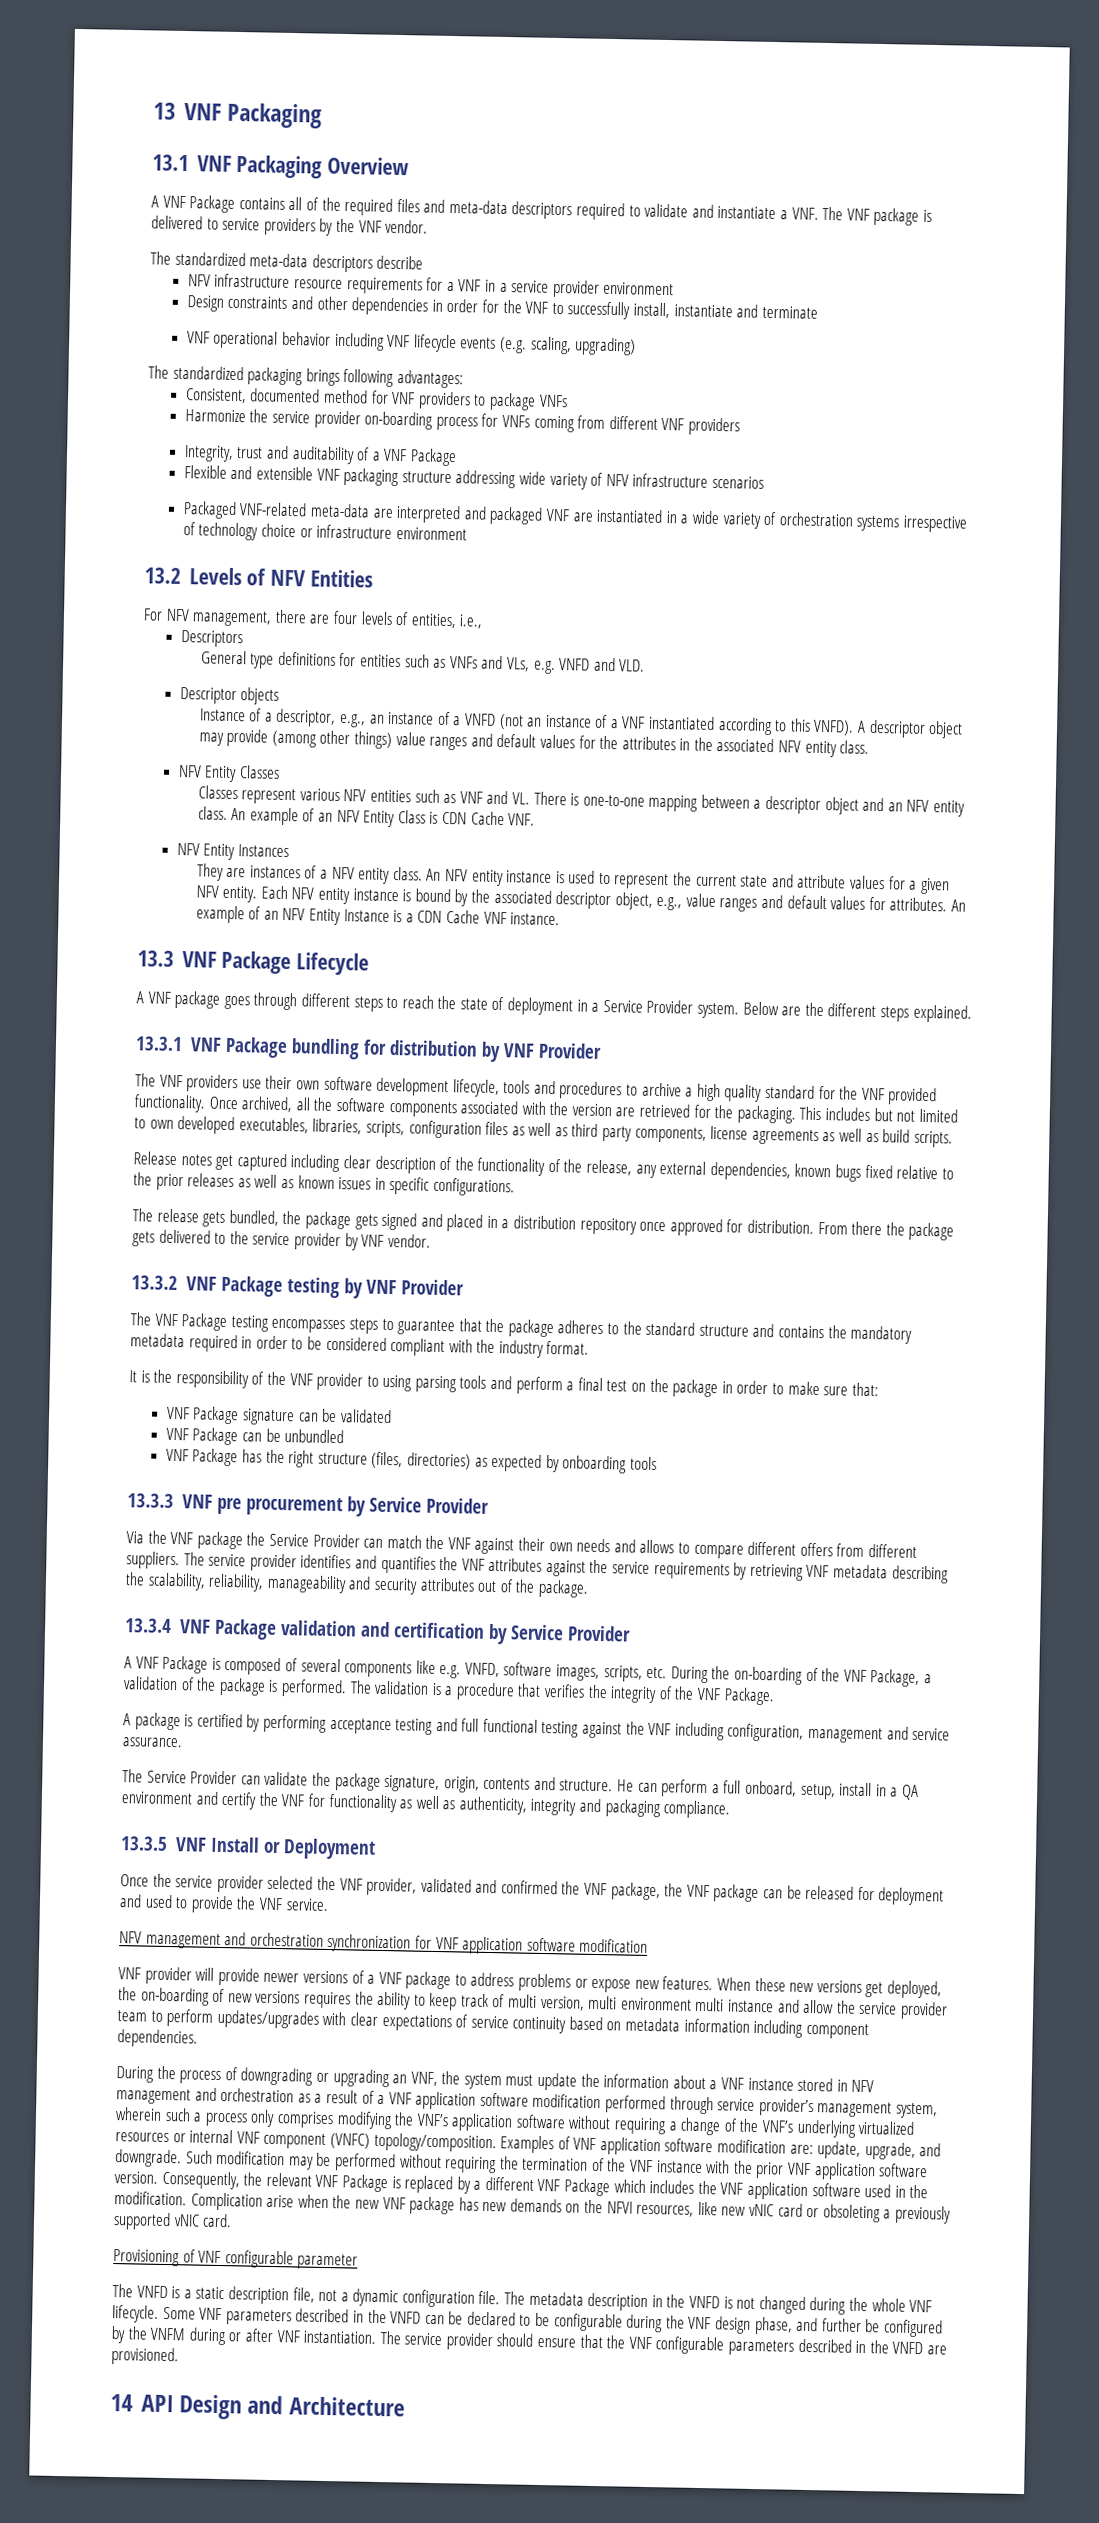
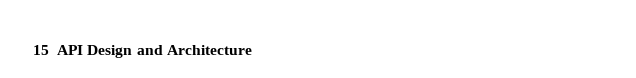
[153,102,322,129] [152,154,410,179] [151,195,932,226] [151,215,429,236] [150,251,424,273] [187,273,675,298] [186,295,818,320] [186,330,637,356] [148,365,464,389] [184,388,568,411] [184,409,740,436] [183,445,458,467] [183,465,764,490] [182,501,967,533] [182,522,467,541] [144,567,373,588] [143,608,484,629] [180,630,243,648] [200,650,646,674] [179,686,280,705] [199,708,964,739] [198,728,870,758] [177,764,281,783] [197,785,965,817] [197,806,536,828] [176,842,290,861] [196,863,950,895] [195,885,966,912] [195,905,561,926] [137,950,370,976] [136,990,972,1023] [135,1036,603,1063] [135,1073,938,1106] [134,1094,958,1124] [134,1116,953,1148] [133,1151,954,1182] [133,1172,515,1197] [132,1208,955,1241] [132,1229,431,1251] [131,1275,465,1299] [130,1312,913,1344] [130,1333,590,1358] [129,1369,879,1398] [165,1406,392,1426] [165,1427,345,1446] [165,1448,657,1474] [127,1493,490,1517] [126,1530,917,1559] [126,1551,949,1584] [125,1572,589,1598] [125,1618,632,1645] [124,1655,932,1687] [123,1676,775,1706] [123,1712,951,1744] [122,1737,183,1748] [122,1769,919,1800] [121,1791,731,1819] [120,1836,376,1860] [120,1873,945,1906] [119,1894,329,1914] [119,1931,649,1955] [118,1966,942,1999] [118,1987,948,2020] [117,2008,869,2040] [117,2029,198,2048] [116,2065,875,2093] [116,2087,939,2119] [115,2107,915,2138] [115,2129,942,2160] [115,2149,929,2181] [114,2170,929,2201] [114,2191,951,2224] [113,2212,233,2231] [113,2249,359,2270] [112,2284,933,2315] [112,2305,943,2338] [111,2326,947,2356] [111,2347,179,2366] [110,2394,133,2412] 13 VNF Packaging // 13.1 VNF Packaging Overview // A VNF Package contains all of the required files and meta-data descriptors required to validate and instantiate a VNF. The VNF package is delivered to service providers by the VNF vendor. // The standardized meta-data descriptors describe // NFV infrastructure resource requirements for a VNF in a service provider environment // Design constraints and other dependencies in order for the VNF to successfully install, instantiate and terminate // VNF operational behavior including VNF lifecycle events (e.g. scaling, upgrading) // The standardized packaging brings following advantages: // Consistent, documented method for VNF providers to package VNFs // Harmonize the service provider on-boarding process for VNFs coming from different VNF providers // Integrity, trust and auditability of a VNF Package // Flexible and extensible VNF packaging structure addressing wide variety of NFV infrastructure scenarios // Packaged VNF-related meta-data are interpreted and packaged VNF are instantiated in a wide variety of orchestration systems irrespective of technology choice or infrastructure environment // 13.2 Levels of NFV Entities // For NFV management, there are four levels of entities, i.e., // Descriptors // General type definitions for entities such as VNFs and VLs, e.g. VNFD and VLD. // Descriptor objects // Instance of a descriptor, e.g., an instance of a VNFD (not an instance of a VNF instantiated according to this VNFD). A descriptor object may provide (among other things) value ranges and default values for the attributes in the associated NFV entity class. // NFV Entity Classes // Classes represent various NFV entities such as VNF and VL. There is one-to-one mapping between a descriptor object and an NFV entity class. An example of an NFV Entity Class is CDN Cache VNF. // NFV Entity Instances // They are instances of a NFV entity class. An NFV entity instance is used to represent the current state and attribute values for a given NFV entity. Each NFV entity instance is bound by the associated descriptor object, e.g., value ranges and default values for attributes. An example of an NFV Entity Instance is a CDN Cache VNF instance. // 13.3 VNF Package Lifecycle // A VNF package goes through different steps to reach the state of deployment in a Service Provider system. Below are the different steps explained. // 13.3.1 VNF Package bundling for distribution by VNF Provider // The VNF providers use their own software development lifecycle, tools and procedures to archive a high quality standard for the VNF provided functionality. Once archived, all the software components associated with the version are retrieved for the packaging. This includes but not limited to own developed executables, libraries, scripts, configuration files as well as third party components, license agreements as well as build scripts. // Release notes get captured including clear description of the functionality of the release, any external dependencies, known bugs fixed relative to the prior releases as well as known issues in specific configurations. // The release gets bundled, the package gets signed and placed in a distribution repository once approved for distribution. From there the package gets delivered to the service provider by VNF vendor. // 13.3.2 VNF Package testing by VNF Provider // The VNF Package testing encompasses steps to guarantee that the package adheres to the standard structure and contains the mandatory metadata required in order to be considered compliant with the industry format. // It is the responsibility of the VNF provider to using parsing tools and perform a final test on the package in order to make sure that: // VNF Package signature can be validated // VNF Package can be unbundled // VNF Package has the right structure (files, directories) as expected by onboarding tools // 13.3.3 VNF pre procurement by Service Provider // Via the VNF package the Service Provider can match the VNF against their own needs and allows to compare different offers from different suppliers. The service provider identifies and quantifies the VNF attributes against the service requirements by retrieving VNF metadata describing the scalability, reliability, manageability and security attributes out of the package. // 13.3.4 VNF Package validation and certification by Service Provider // A VNF Package is composed of several components like e.g. VNFD, software images, scripts, etc. During the on-boarding of the VNF Package, a validation of the package is performed. The validation is a procedure that verifies the integrity of the VNF Package. // A package is certified by performing acceptance testing and full functional testing against the VNF including configuration, management and service assurance. // The Service Provider can validate the package signature, origin, contents and structure. He can perform a full onboard, setup, install in a QA environment and certify the VNF for functionality as well as authenticity, integrity and packaging compliance. // 13.3.5 VNF Install or Deployment // Once the service provider selected the VNF provider, validated and confirmed the VNF package, the VNF package can be released for deployment and used to provide the VNF service. // NFV management and orchestration synchronization for VNF application software modification // VNF provider will provide newer versions of a VNF package to address problems or expose new features. When these new versions get deployed, the on-boarding of new versions requires the ability to keep track of multi version, multi environment multi instance and allow the service provider team to perform updates/upgrades with clear expectations of service continuity based on metadata information including component dependencies. // During the process of downgrading or upgrading an VNF, the system must update the information about a VNF instance stored in NFV management and orchestration as a result of a VNF application software modification performed through service provider’s management system, wherein such a process only comprises modifying the VNF’s application software without requiring a change of the VNF’s underlying virtualized resources or internal VNF component (VNFC) topology/composition. Examples of VNF application software modification are: update, upgrade, and downgrade. Such modification may be performed without requiring the termination of the VNF instance with the prior VNF application software version. Consequently, the relevant VNF Package is replaced by a different VNF Package which includes the VNF application software used in the modification. Complication arise when the new VNF package has new demands on the NFVI resources, like new vNIC card or obsoleting a previously supported vNIC card. // Provisioning of VNF configurable parameter // The VNFD is a static description file, not a dynamic configuration file. The metadata description in the VNFD is not changed during the whole VNF lifecycle. Some VNF parameters described in the VNFD can be declared to be configurable during the VNF design phase, and further be configured by the VNFM during or after VNF instantiation. The service provider should ensure that the VNF configurable parameters described in the VNFD are provisioned. // 14 -> [33,45,49,55] 15

